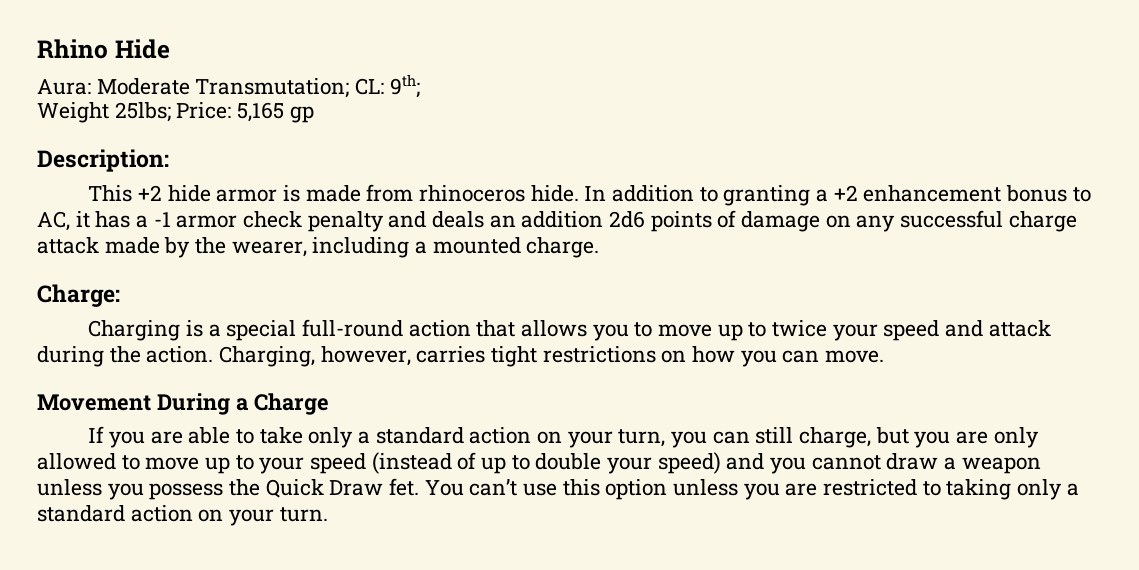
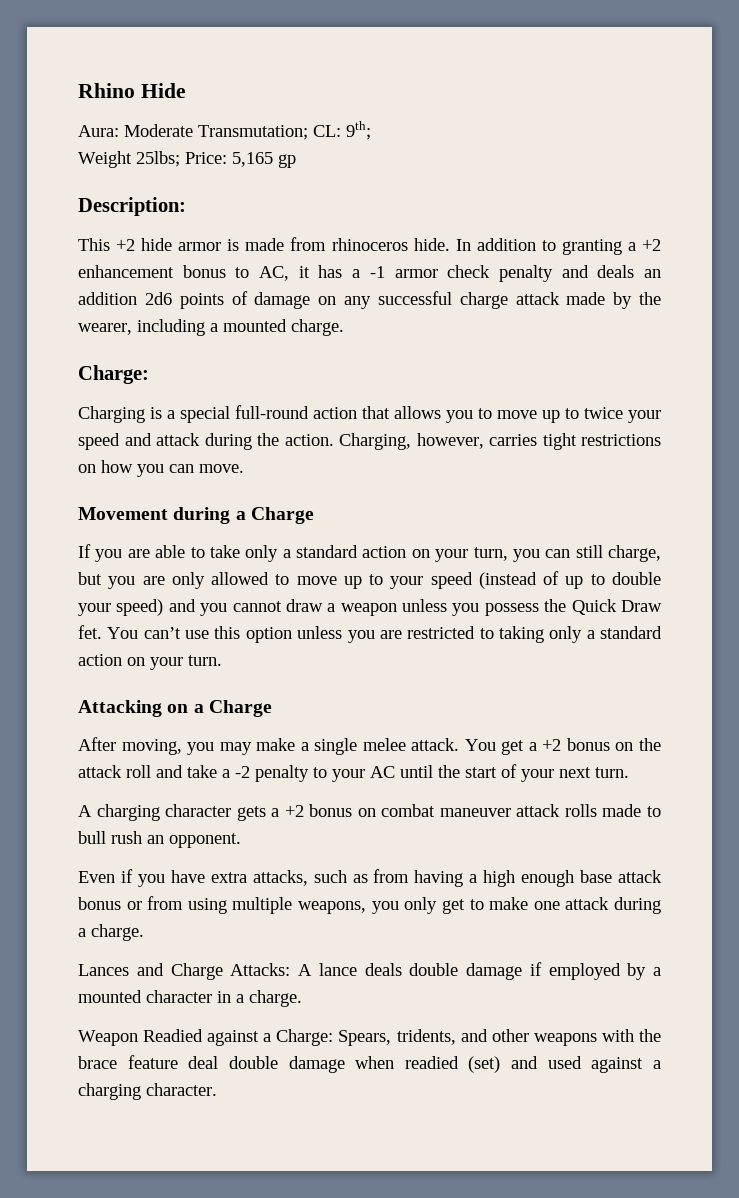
[156,393,230,415] During -> [173,507,231,524] during
(328, 514) none -> [78,700,272,717] [78,737,662,755] [78,764,629,782] [78,804,662,821] [78,831,241,848] [78,869,663,887] [78,896,662,914] [78,924,144,941] [78,962,661,980] [78,990,302,1007] [78,1029,661,1046] [78,1055,661,1073] [78,1083,217,1100] // Attacking on a Charge // After moving, you may make a single melee attack. You get a +2 bonus on the attack roll and take a -2 penalty to your AC until the start of your next turn. // A charging character gets a +2 bonus on combat maneuver attack rolls made to bull rush an opponent. // Even if you have extra attacks, such as from having a high enough base attack bonus or from using multiple weapons, you only get to make one attack during a charge. // Lances and Charge Attacks: A lance deals double damage if employed by a mounted character in a charge. // Weapon Readied against a Charge: Spears, tridents, and other weapons with the brace feature deal double damage when readied (set) and used against a charging character.

